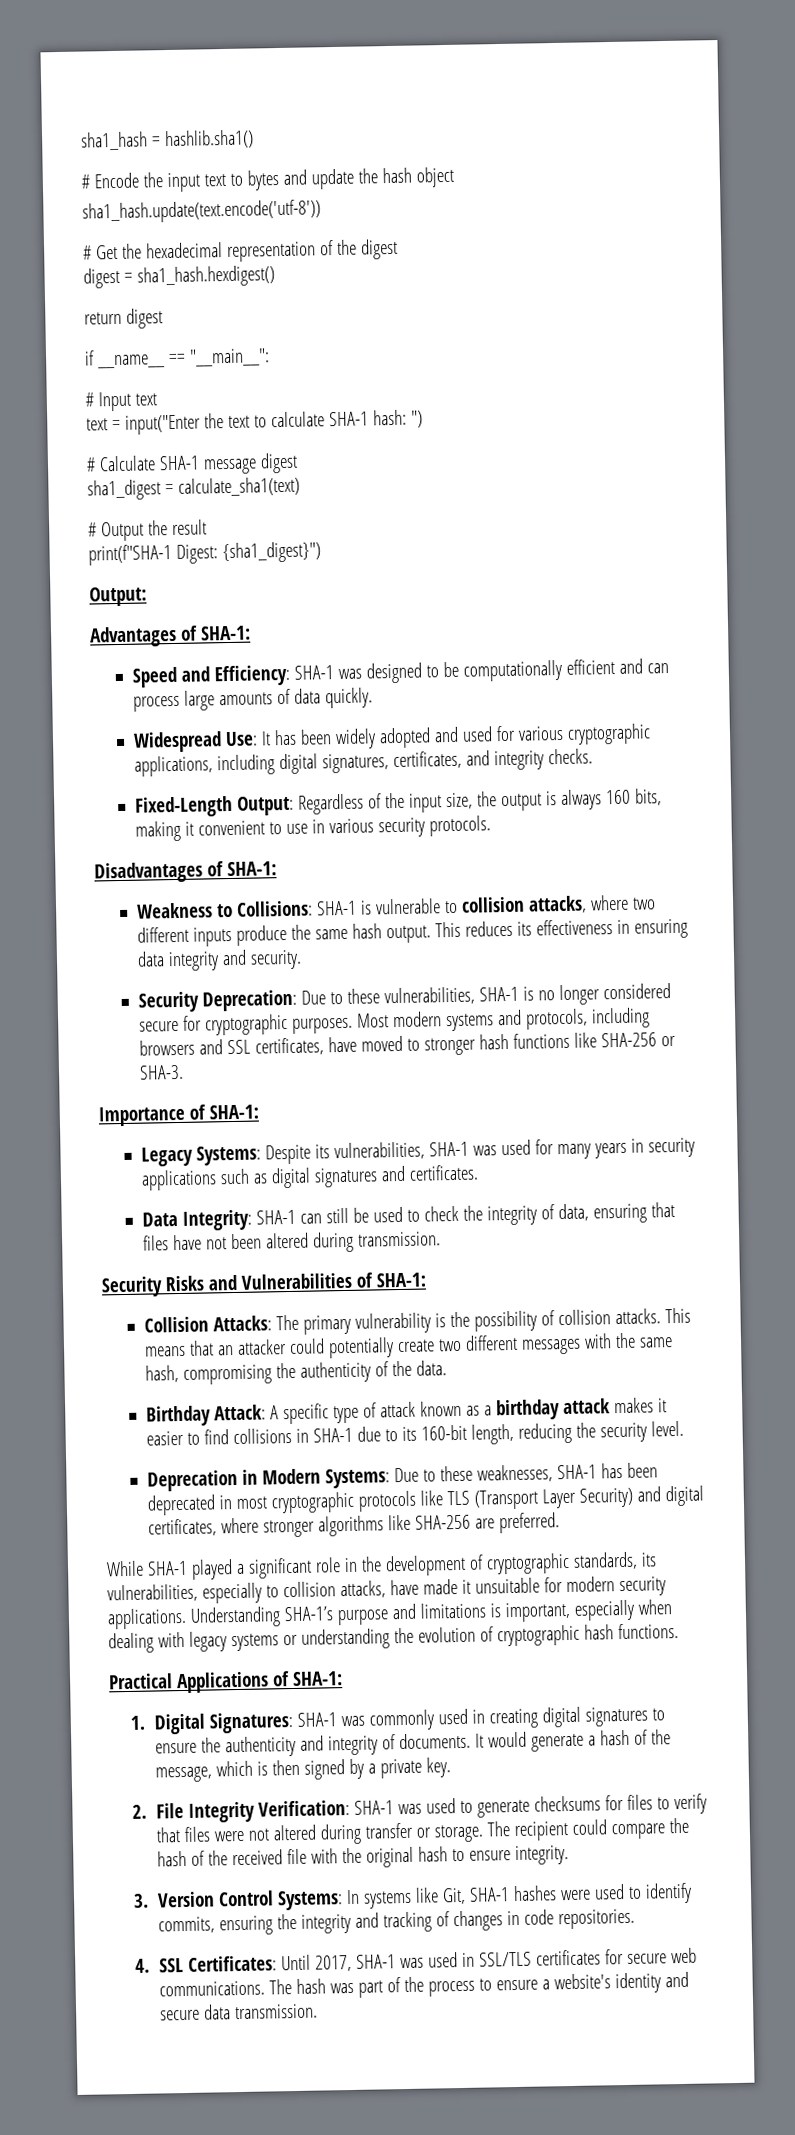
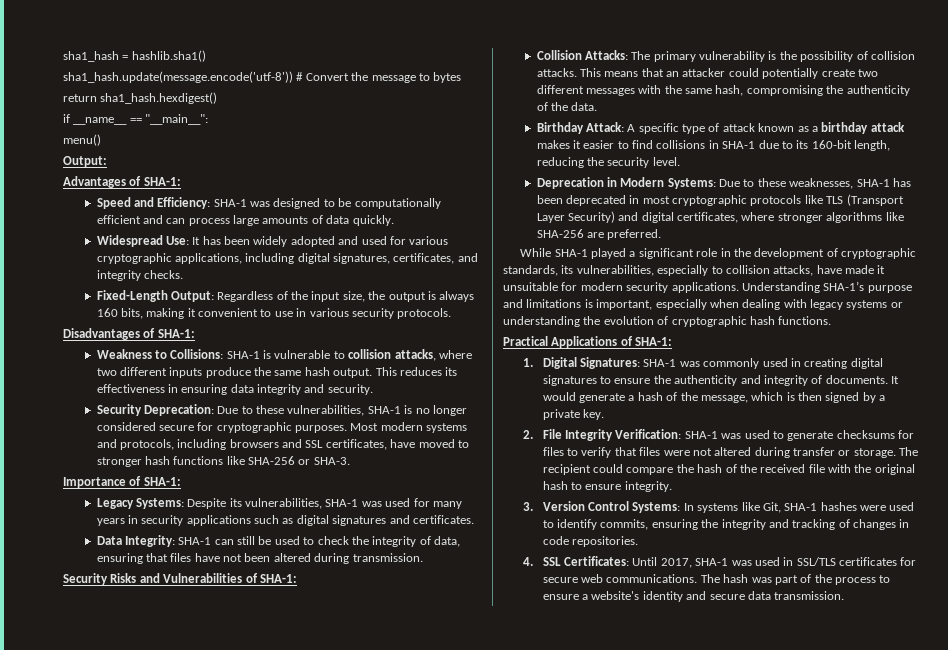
[81,166,455,193] [82,199,321,224] [83,238,398,262] [83,265,275,289] # Encode the input text to bytes and update the hash object // sha1_hash.update(text.encode('utf-8')) // # Get the hexadecimal representation of the digest // digest = sha1_hash.hexdigest() -> [63,71,462,83] sha1_hash.update(message.encode('utf-8')) # Convert the message to bytes
[125,308,163,329] digest -> [100,92,218,104] sha1_hash.hexdigest()
[85,391,157,412] [86,409,423,435] [86,452,298,475] [87,476,300,501] [88,519,207,542] [88,541,322,566] # Input text // text = input("Enter the text to calculate SHA-1 hash: ") // # Calculate SHA-1 message digest // sha1_digest = calculate_sha1(text) // # Output the result // print(f"SHA-1 Digest: {sha1_digest}") -> [63,134,101,146] menu()

